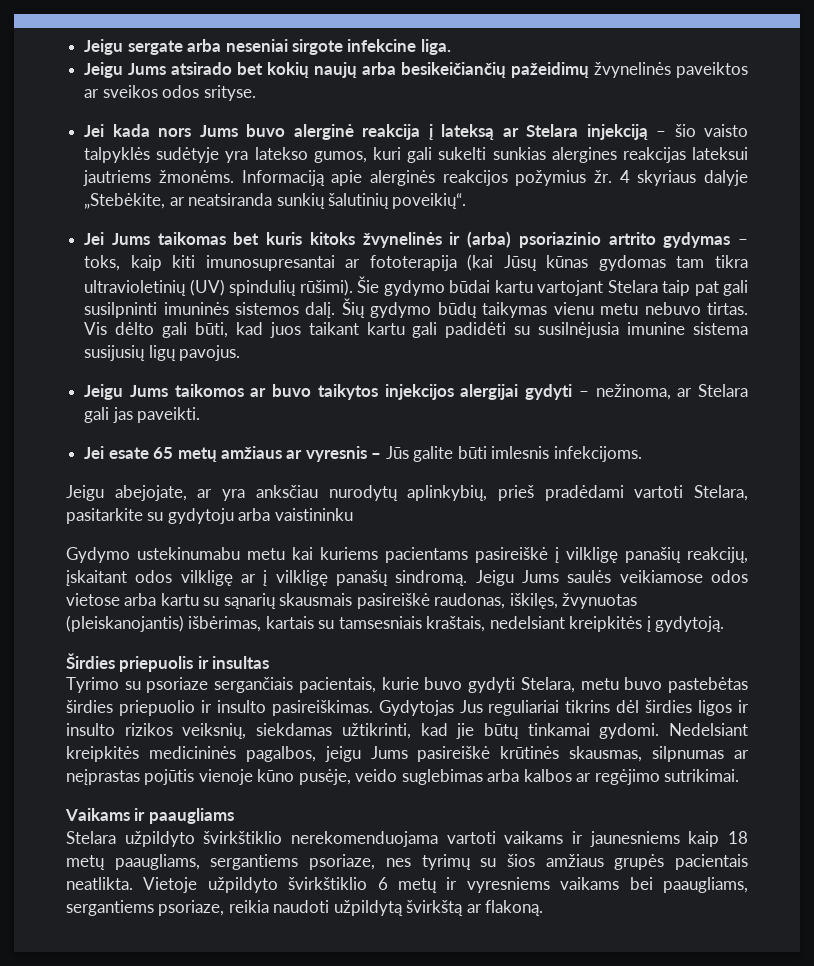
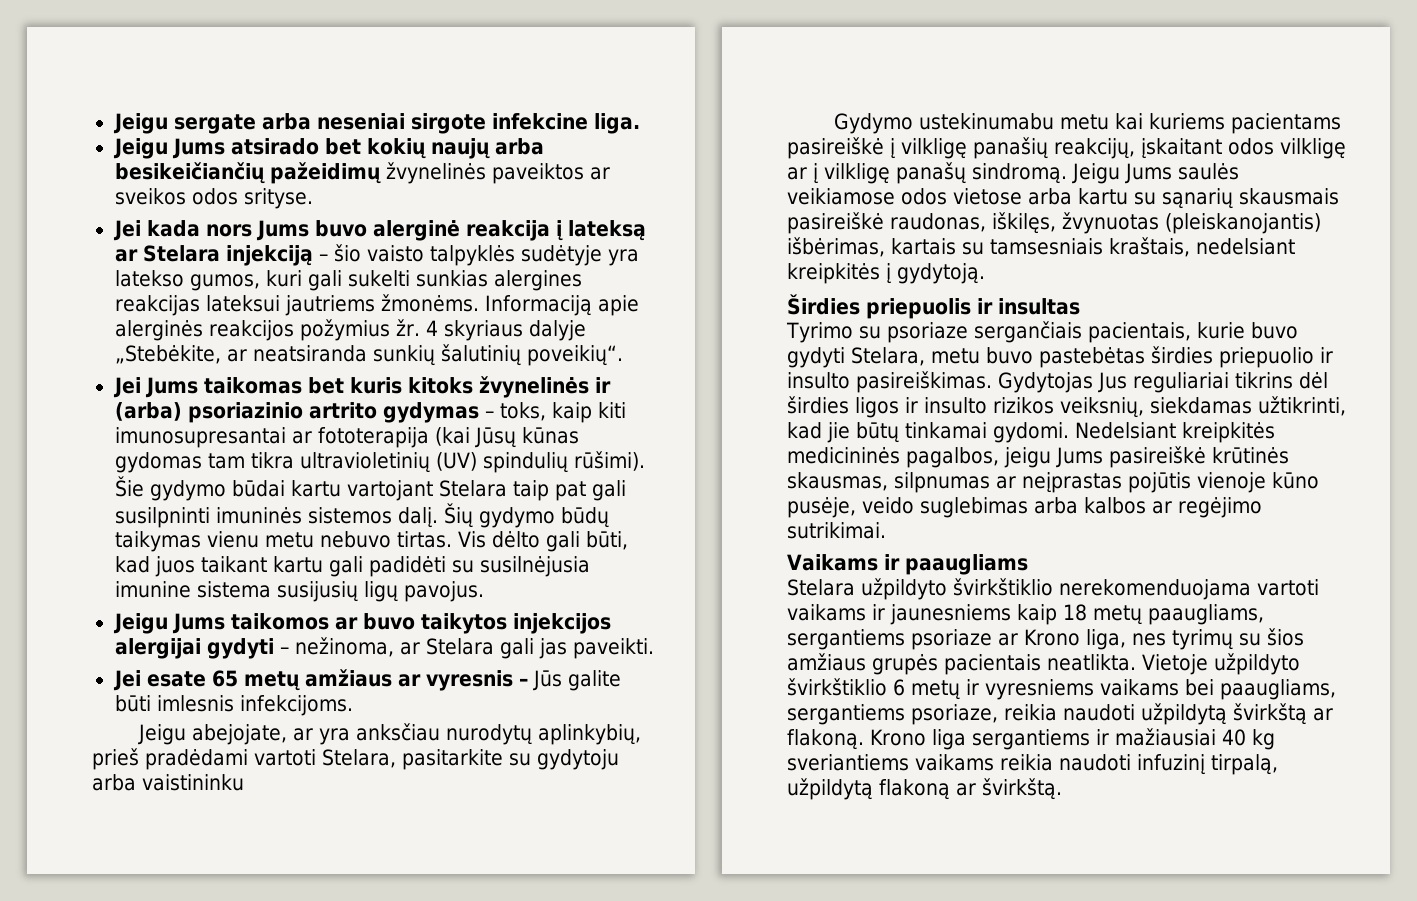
[309,854,376,870] psoriaze, -> [911,629,1126,650] psoriaze ar Krono liga,
(544, 908) none -> [869,728,1275,750] [787,754,1278,775] [787,778,1062,800] Krono liga sergantiems ir mažiausiai 40 kg sveriantiems vaikams reikia naudoti infuzinį tirpalą, užpildytą flakoną ar švirkštą.

